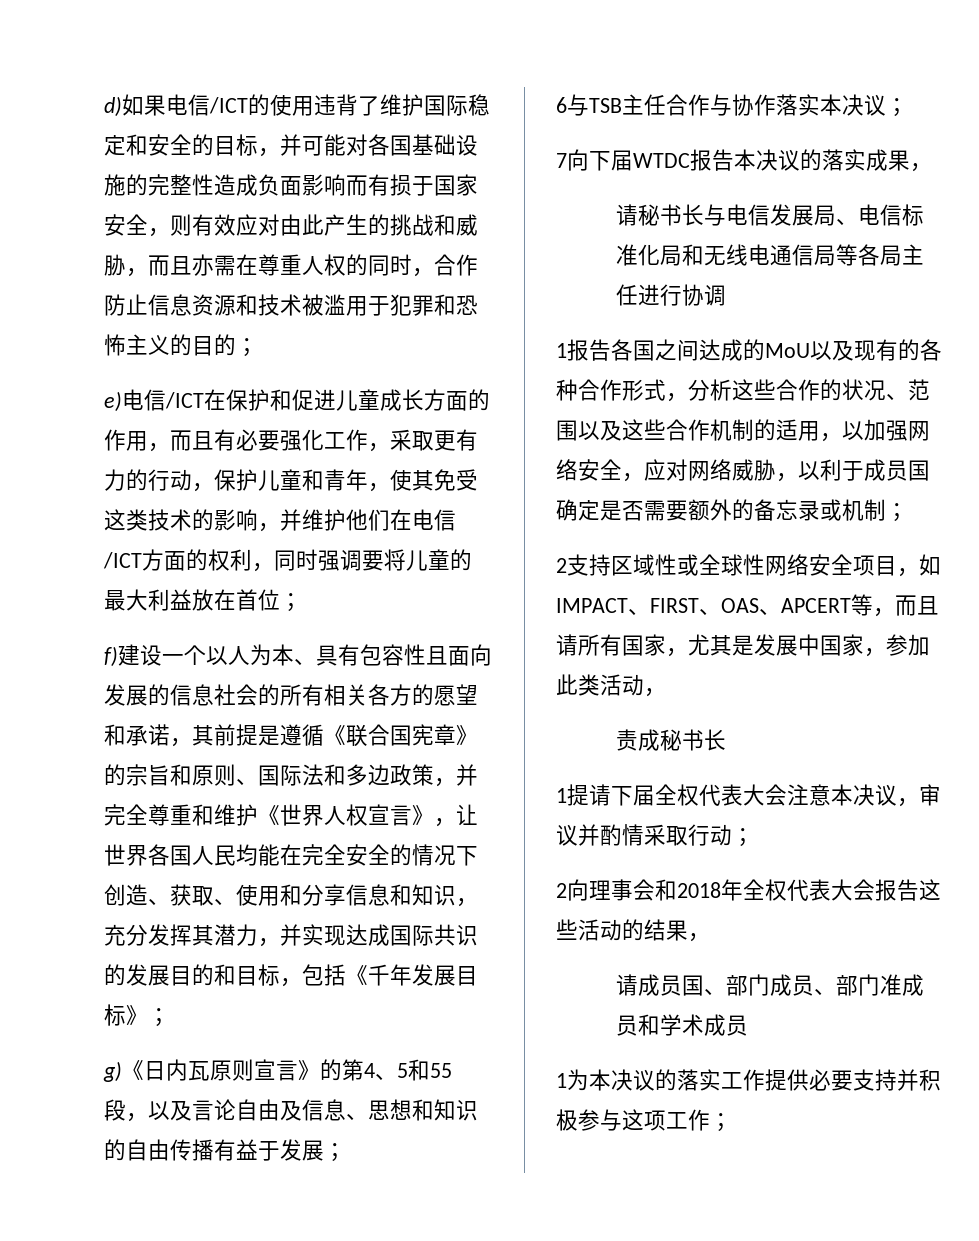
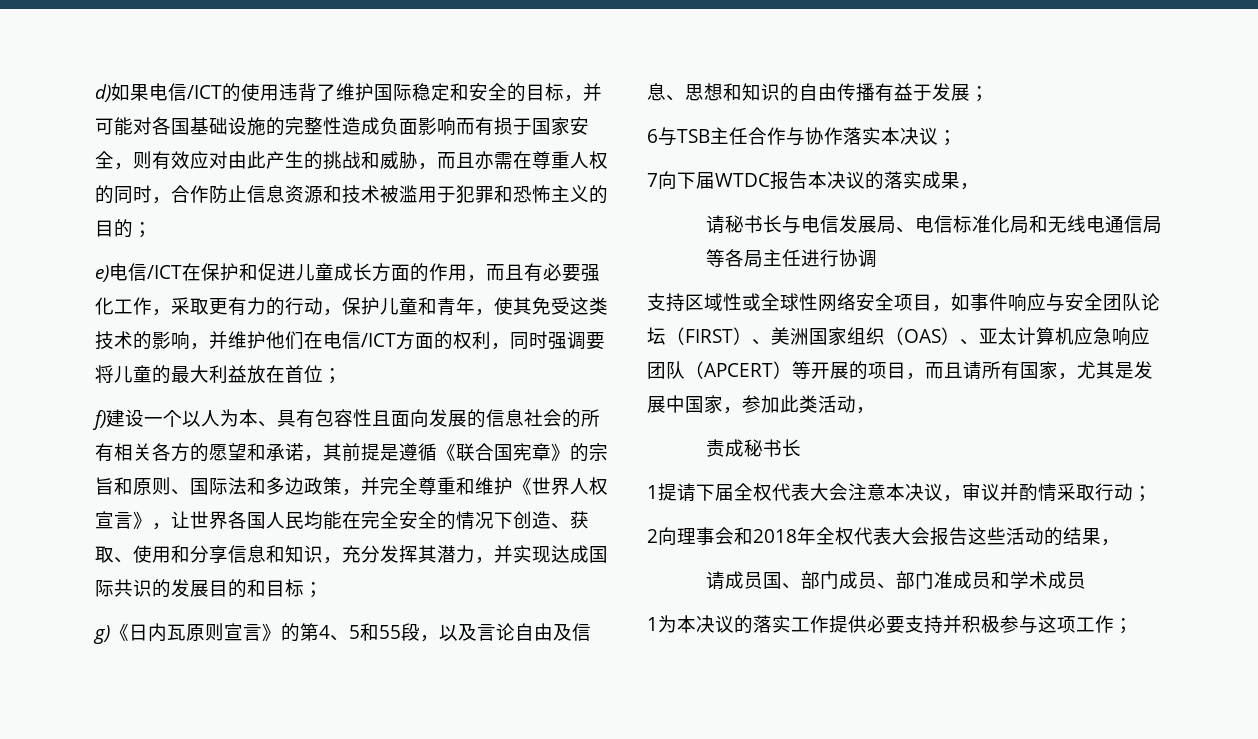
[280,964,478,987] [104,1004,148,1026] ，包括《千年发展目标》 -> (304, 588) none
[556,339,942,361] [556,379,930,402] [556,419,930,442] [556,459,930,482] [556,499,908,522] [556,558,567,573] 1报告各国之间达成的MoU以及现有的各种合作形式，分析这些合作的状况、范围以及这些合作机制的适用，以加强网络安全，应对网络威胁，以利于成员国确定是否需要额外的备忘录或机制； // 2 -> (878, 258) none
[556,594,873,616] IMPACT、FIRST、OAS、APCERT等 -> [970,293,1160,312] [647,327,1150,346] [647,361,906,380] 事件响应与安全团队论坛（FIRST）、美洲国家组织（OAS）、亚太计算机应急响应团队（APCERT）等开展的项目

